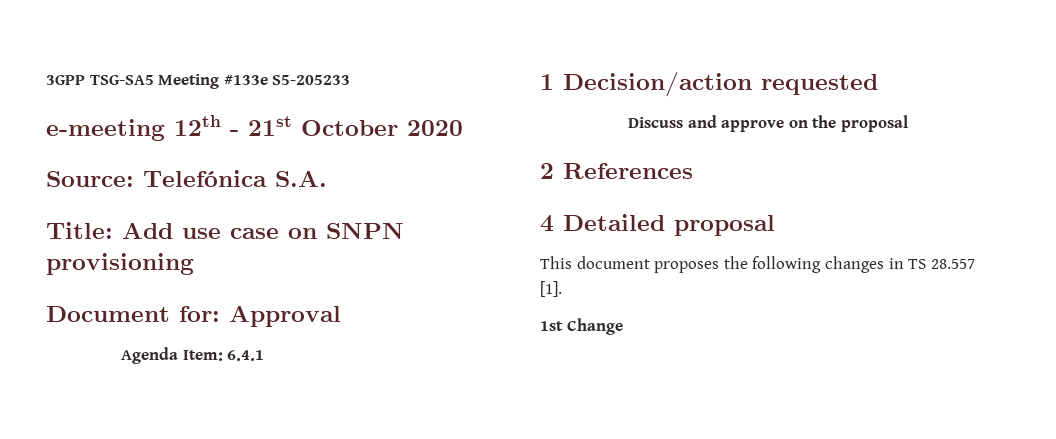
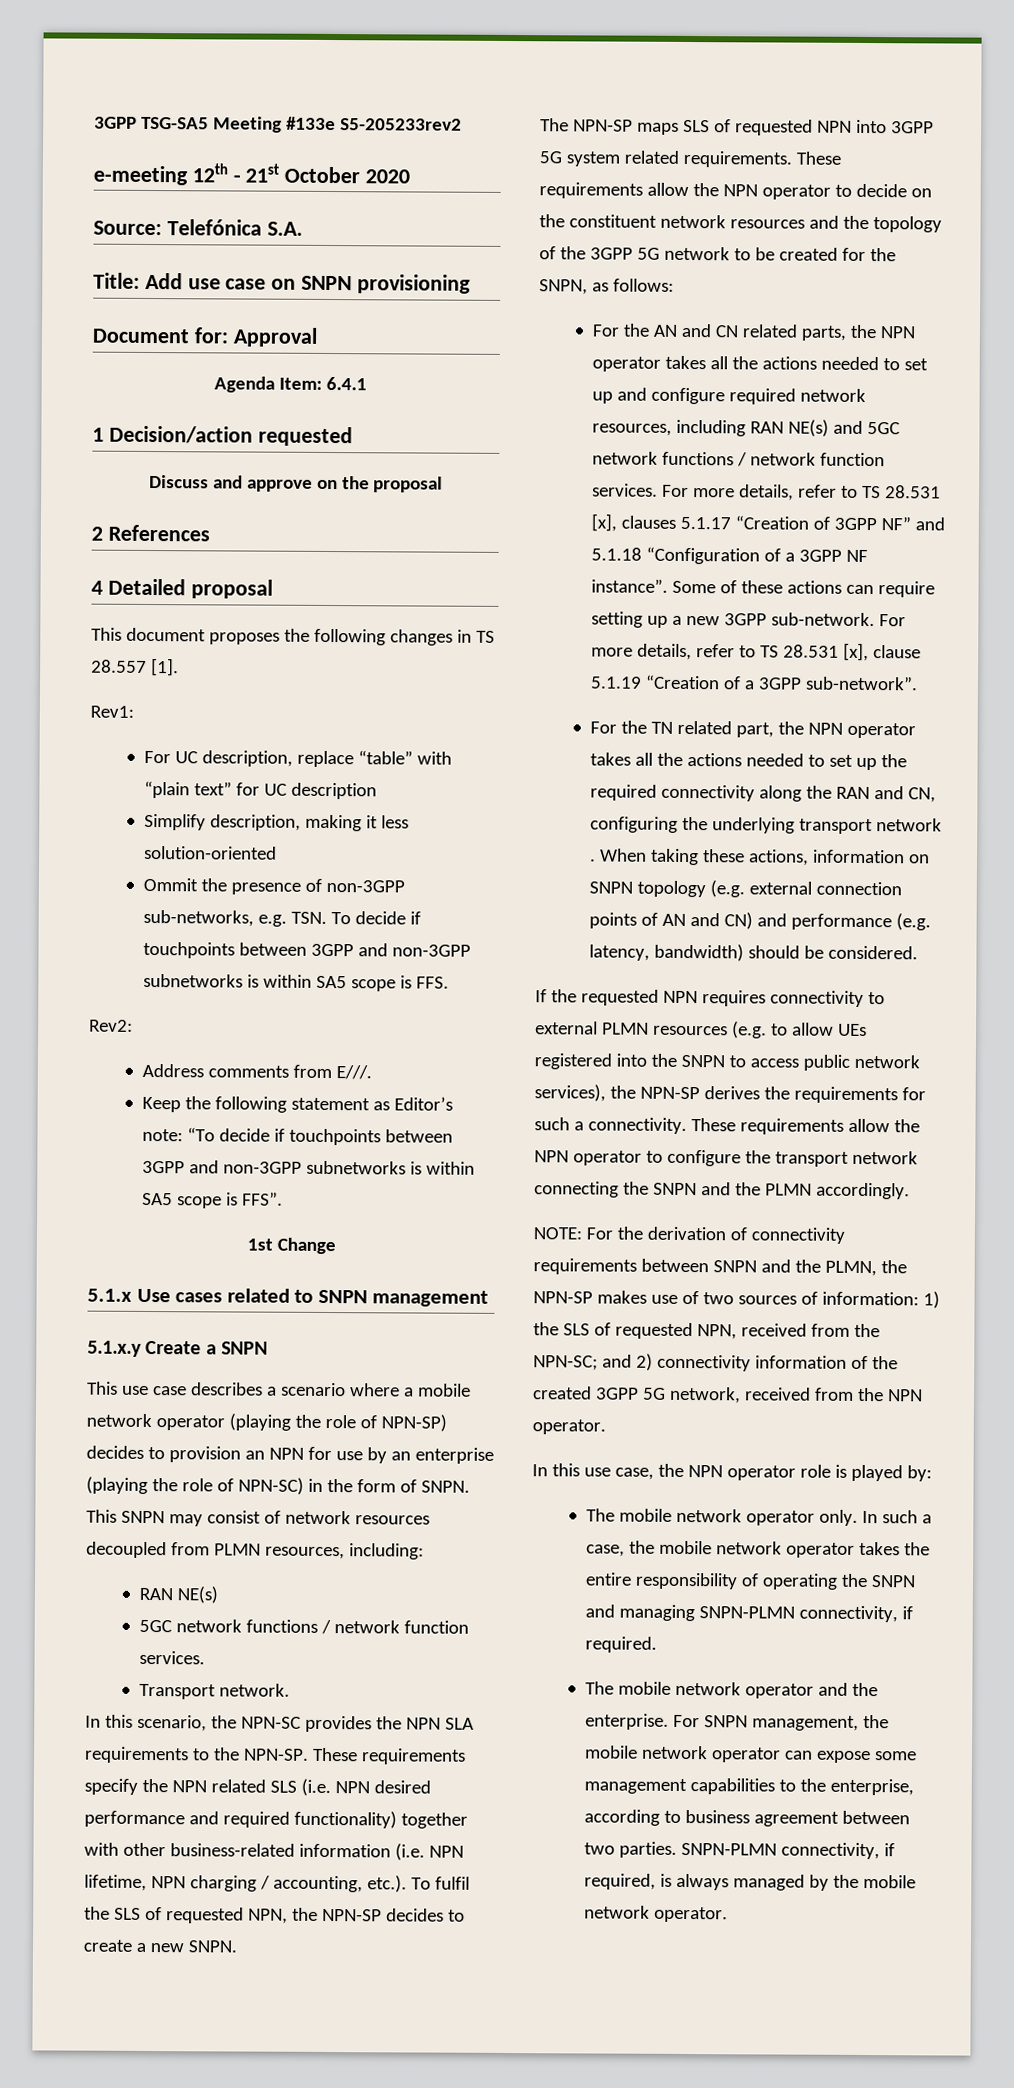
[272,75,351,85] S5-205233 -> [339,118,462,131] S5-205233rev2
[540,318,623,335] 1st Change -> [90,705,134,718] [143,750,452,768] [143,780,377,800] [143,813,409,832] [143,845,277,860] [142,877,405,895] [142,909,421,927] [142,941,471,959] [142,973,449,992] [89,1019,133,1032] [141,1063,372,1080] [141,1096,453,1113] [141,1127,453,1146] [141,1160,475,1175] [141,1191,283,1209] [246,1237,336,1255] [87,1288,489,1307] [87,1340,268,1357] [87,1381,471,1397] [86,1413,447,1432] [86,1445,494,1464] [86,1476,470,1495] [86,1509,430,1527] [86,1541,424,1560] [138,1586,218,1604] [138,1619,469,1635] [138,1650,205,1665] [138,1683,290,1700] [85,1714,474,1733] [84,1746,466,1765] [84,1778,431,1797] [84,1810,468,1829] [84,1842,464,1861] [84,1874,470,1893] [84,1906,465,1924] [83,1939,237,1953] [540,118,934,136] [539,150,841,168] [539,182,932,200] [539,214,942,233] [539,246,896,262] [539,278,674,295] [591,323,916,341] [591,355,928,372] [591,387,866,405] [591,419,900,437] [591,451,885,467] [591,483,941,501] [590,513,945,532] [590,546,868,565] [590,578,935,598] [590,611,906,628] [590,642,921,662] [589,674,918,691] [589,720,916,739] [589,752,907,771] [589,784,936,803] [589,816,942,835] [589,848,930,866] [588,880,902,898] [588,912,931,931] [588,943,918,962] [535,989,885,1007] [535,1021,867,1039] [534,1053,920,1071] [534,1084,926,1104] [534,1117,920,1135] [534,1149,918,1167] [534,1181,910,1200] [533,1226,845,1244] [533,1258,907,1277] [533,1290,940,1309] [533,1322,880,1340] [533,1353,898,1372] [533,1386,923,1404] [532,1419,606,1435] [532,1463,932,1482] [585,1508,932,1526] [585,1540,930,1558] [584,1572,916,1590] [584,1604,913,1623] [584,1636,657,1653] [584,1681,878,1699] [584,1713,889,1731] [584,1745,917,1764] [583,1778,914,1796] [583,1809,910,1827] [583,1841,895,1860] [583,1873,916,1891] [583,1905,728,1923] Rev1: // For UC description, replace “table” with “plain text” for UC description // Simplify description, making it less solution-oriented // Ommit the presence of non-3GPP sub-networks, e.g. TSN. To decide if touchpoints between 3GPP and non-3GPP subnetworks is within SA5 scope is FFS. // Rev2: // Address comments from E///. // Keep the following statement as Editor’s note: “To decide if touchpoints between 3GPP and non-3GPP subnetworks is within SA5 scope is FFS”. // 1st Change // 5.1.x Use cases related to SNPN management // 5.1.x.y Create a SNPN // This use case describes a scenario where a mobile network operator (playing the role of NPN-SP) decides to provision an NPN for use by an enterprise (playing the role of NPN-SC) in the form of SNPN. This SNPN may consist of network resources decoupled from PLMN resources, including: // RAN NE(s) // 5GC network functions / network function services. // Transport network. // In this scenario, the NPN-SC provides the NPN SLA requirements to the NPN-SP. These requirements specify the NPN related SLS (i.e. NPN desired performance and required functionality) together with other business-related information (i.e. NPN lifetime, NPN charging / accounting, etc.). To fulfil the SLS of requested NPN, the NPN-SP decides to create a new SNPN. // The NPN-SP maps SLS of requested NPN into 3GPP 5G system related requirements. These requirements allow the NPN operator to decide on the constituent network resources and the topology of the 3GPP 5G network to be created for the SNPN, as follows: // For the AN and CN related parts, the NPN operator takes all the actions needed to set up and configure required network resources, including RAN NE(s) and 5GC network functions / network function services. For more details, refer to TS 28.531 [x], clauses 5.1.17 “Creation of 3GPP NF” and 5.1.18 “Configuration of a 3GPP NF instance”. Some of these actions can require setting up a new 3GPP sub-network. For more details, refer to TS 28.531 [x], clause 5.1.19 “Creation of a 3GPP sub-network”. // For the TN related part, the NPN operator takes all the actions needed to set up the required connectivity along the RAN and CN, configuring the underlying transport network . When taking these actions, information on SNPN topology (e.g. external connection points of AN and CN) and performance (e.g. latency, bandwidth) should be considered. // If the requested NPN requires connectivity to external PLMN resources (e.g. to allow UEs registered into the SNPN to access public network services), the NPN-SP derives the requirements for such a connectivity. These requirements allow the NPN operator to configure the transport network connecting the SNPN and the PLMN accordingly. // NOTE: For the derivation of connectivity requirements between SNPN and the PLMN, the NPN-SP makes use of two sources of information: 1) the SLS of requested NPN, received from the NPN-SC; and 2) connectivity information of the created 3GPP 5G network, received from the NPN operator. // In this use case, the NPN operator role is played by: // The mobile network operator only. In such a case, the mobile network operator takes the entire responsibility of operating the SNPN and managing SNPN-PLMN connectivity, if required. // The mobile network operator and the enterprise. For SNPN management, the mobile network operator can expose some management capabilities to the enterprise, according to business agreement between two parties. SNPN-PLMN connectivity, if required, is always managed by the mobile network operator.

